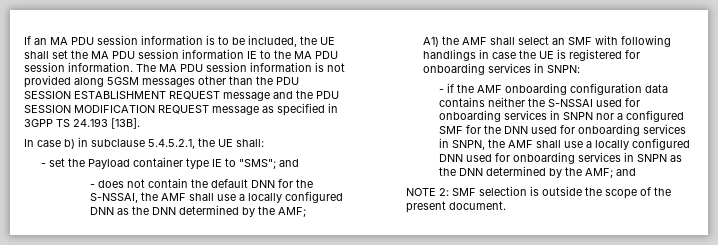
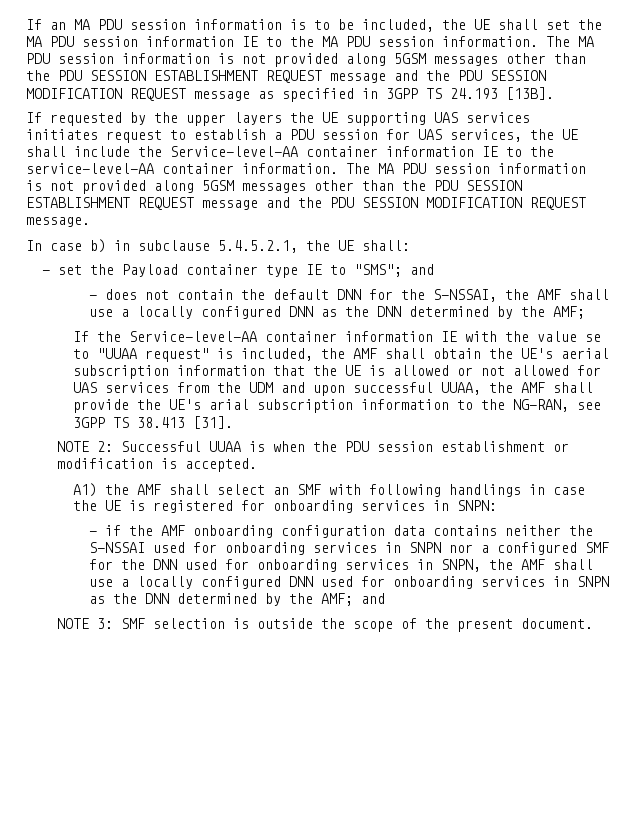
(140, 123) none -> [26,112,530,126] [26,129,578,143] [26,146,554,157] [26,163,586,174] [26,180,522,194] [26,197,586,210] [26,217,90,227] // If requested by the upper layers the UE supporting UAS services initiates request to establish a PDU session for UAS services, the UE shall include the Service-level-AA container information IE to the service-level-AA container information. The MA PDU session information is not provided along 5GSM messages other than the PDU SESSION ESTABLISHMENT REQUEST message and the PDU SESSION MODIFICATION REQUEST message.
(307, 212) none -> [72,331,601,342] [72,348,609,362] [72,365,601,379] [72,382,593,396] [72,399,601,413] [72,416,233,429] [57,441,570,452] [57,458,258,472] // If the Service-level-AA container information IE with the value se to "UUAA request" is included, the AMF shall obtain the UE's aerial subscription information that the UE is allowed or not allowed for UAS services from the UDM and upon successful UUAA, the AMF shall provide the UE's arial subscription information to the NG-RAN, see 3GPP TS 38.413 [31]. // NOTE 2: Successful UUAA is when the PDU session establishment or modification is accepted.
[439,188,450,196] 2: -> [97,618,114,629] 3:

